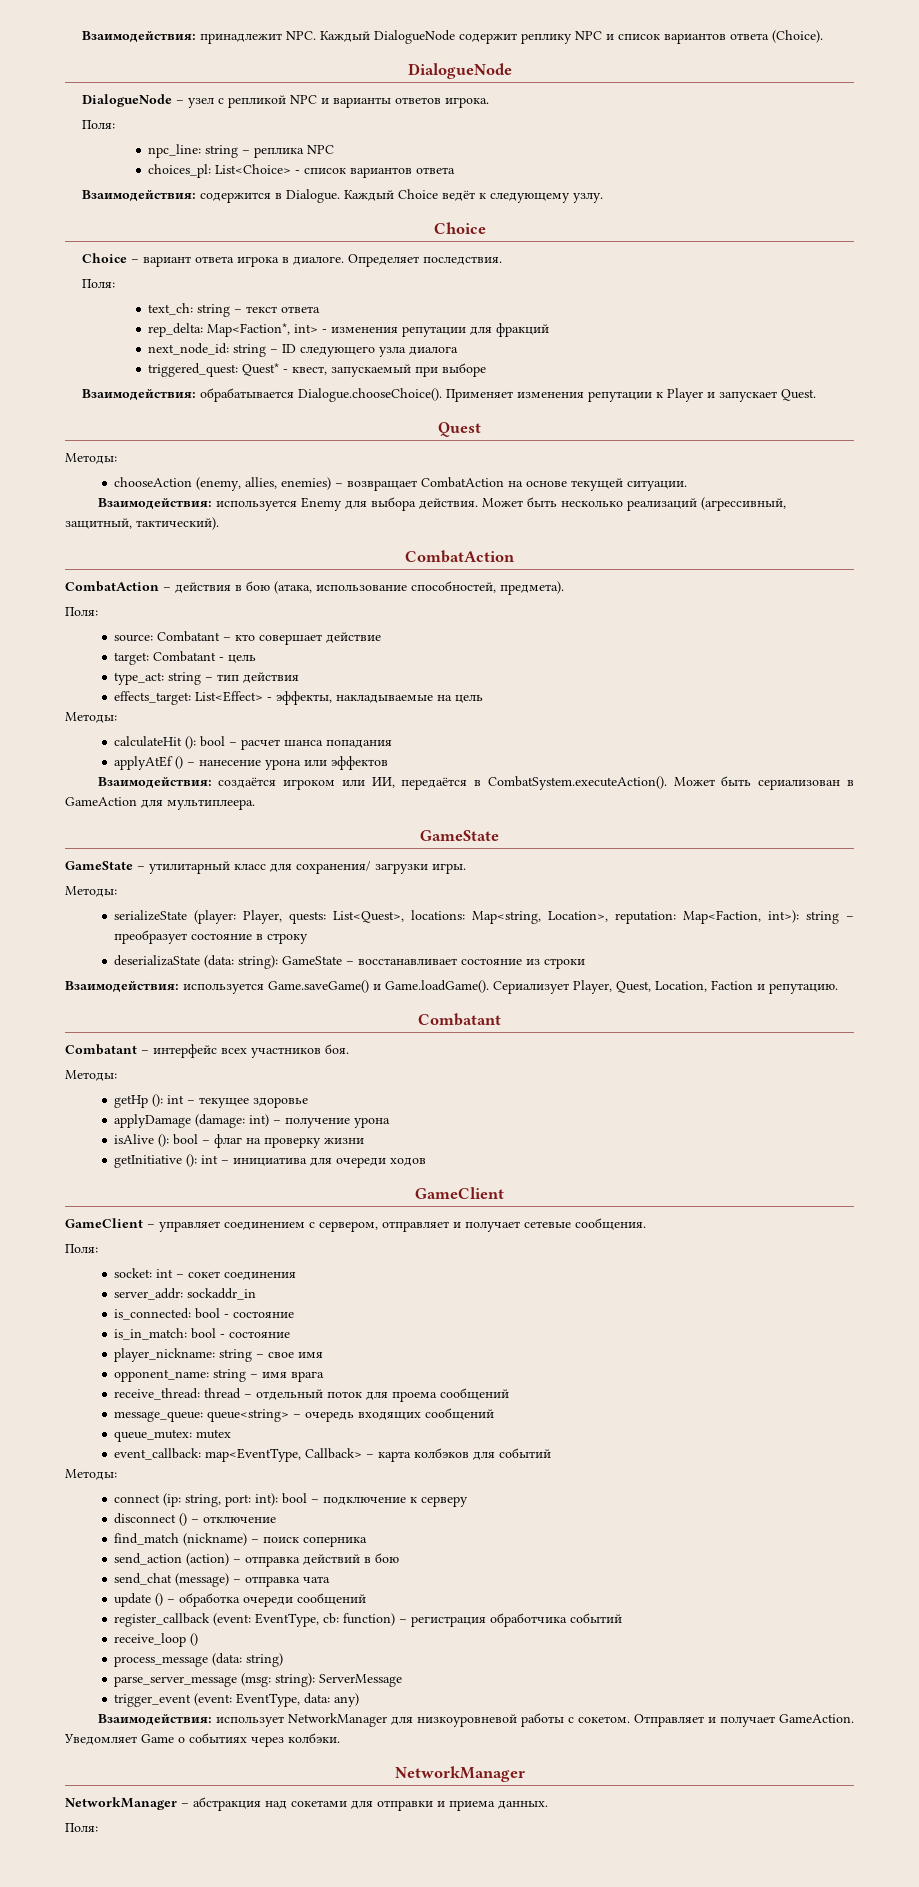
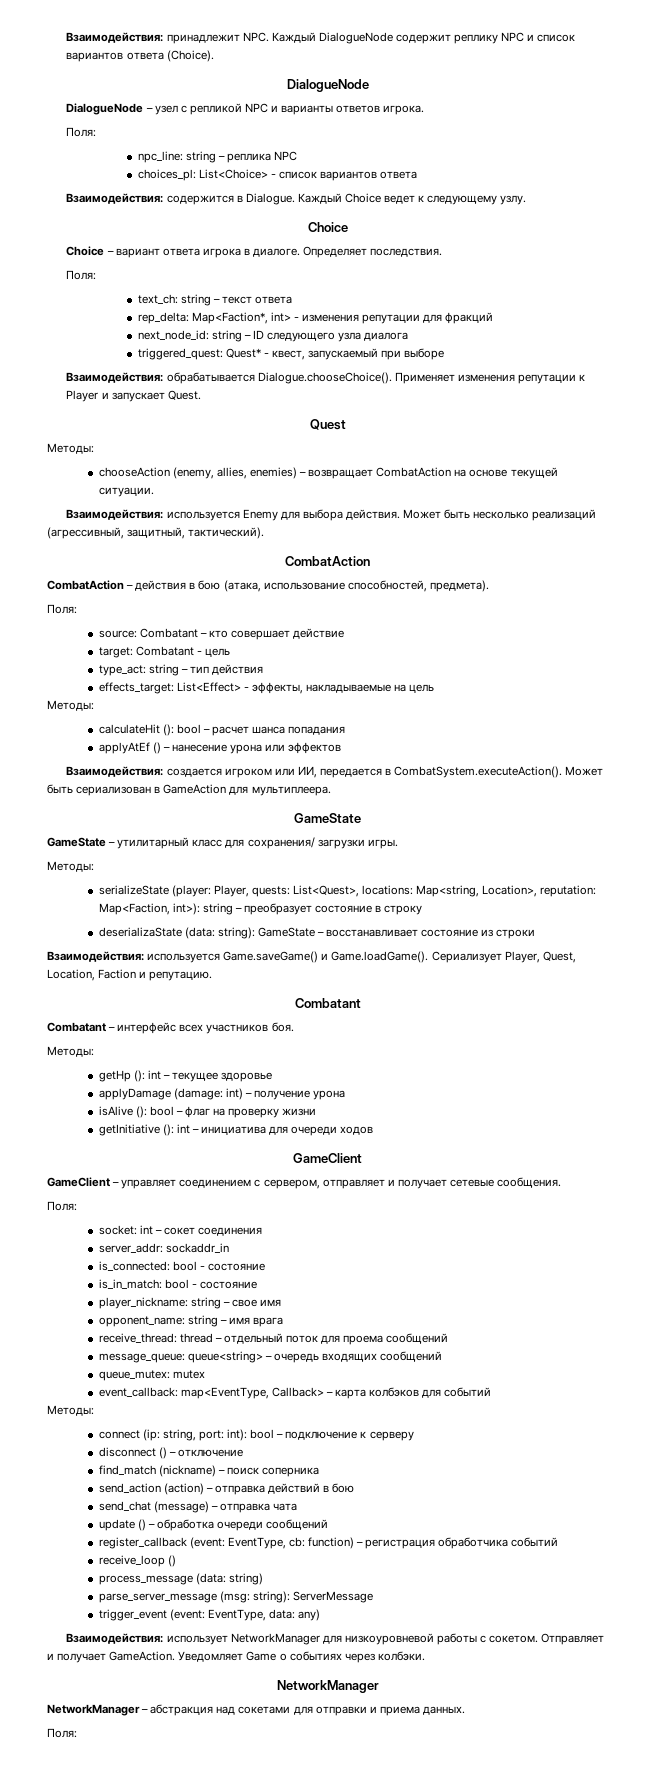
[441,190,475,201] ведёт -> [384,195,416,204] ведет
[218,777,277,788] создаётся -> [166,768,222,777] создается
[401,777,468,790] передаётся -> [319,768,382,778] передается

